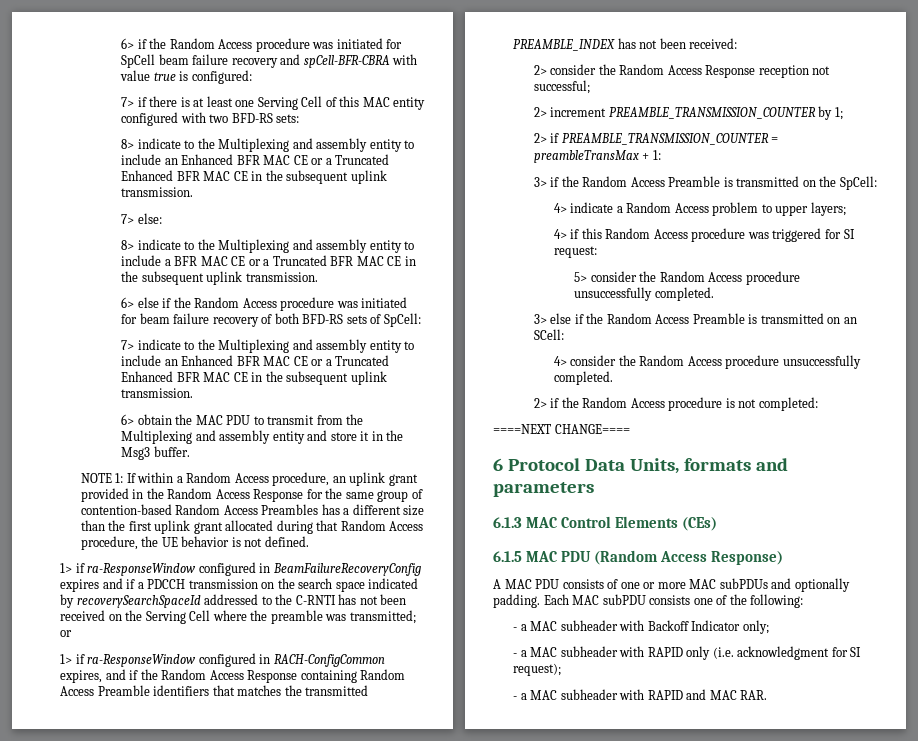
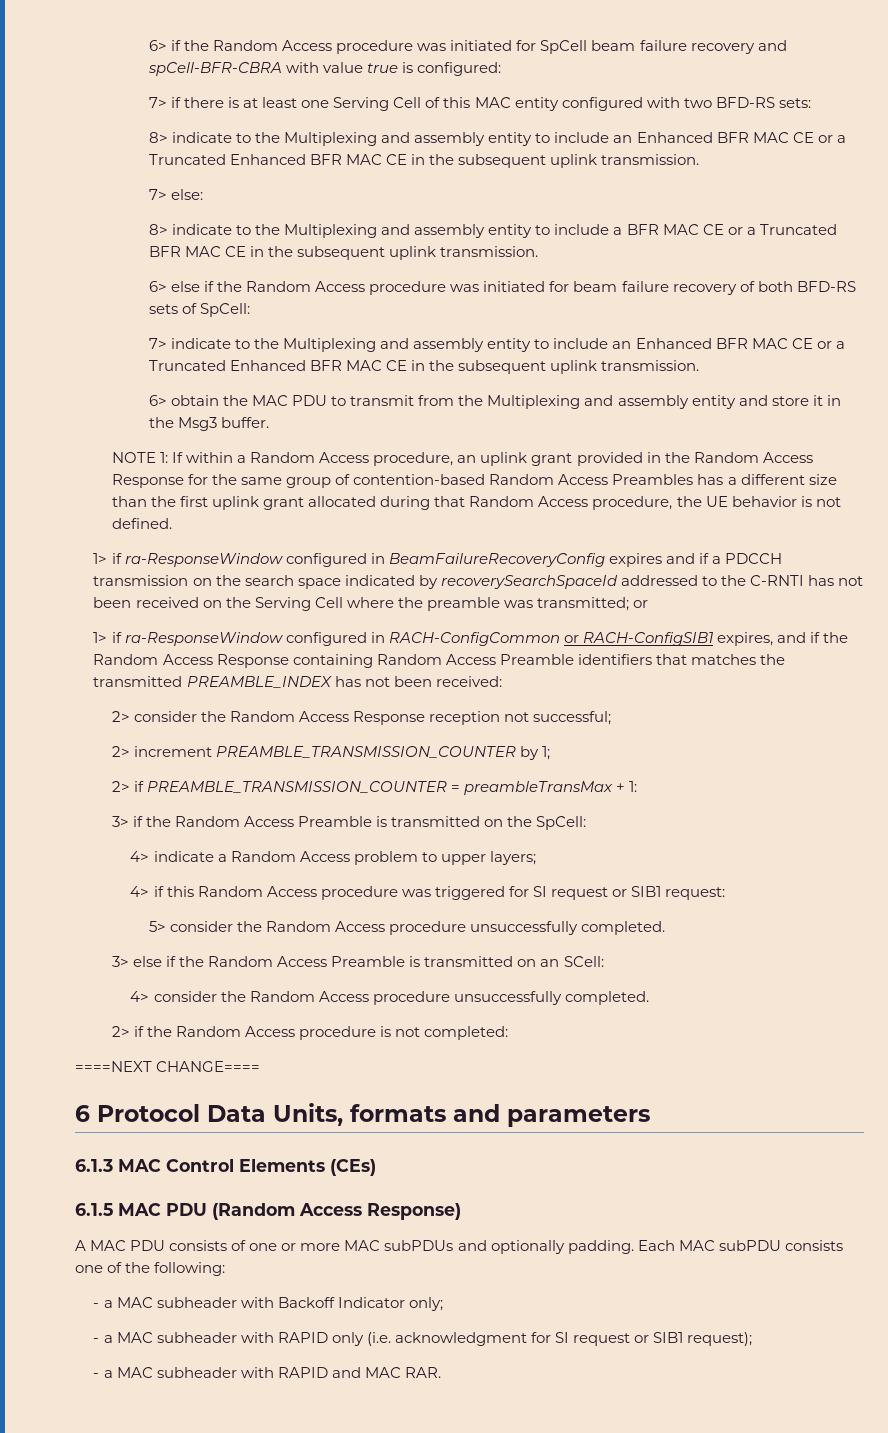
(385, 660) none -> [563,632,713,646] or RACH-ConfigSIB1
(855, 234) none -> [550,886,662,900] request or SIB1
(862, 652) none -> [573,1332,684,1346] request or SIB1

